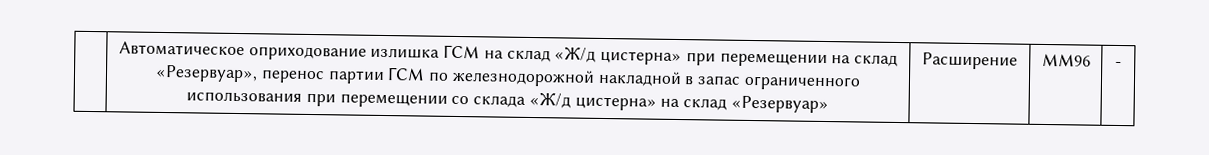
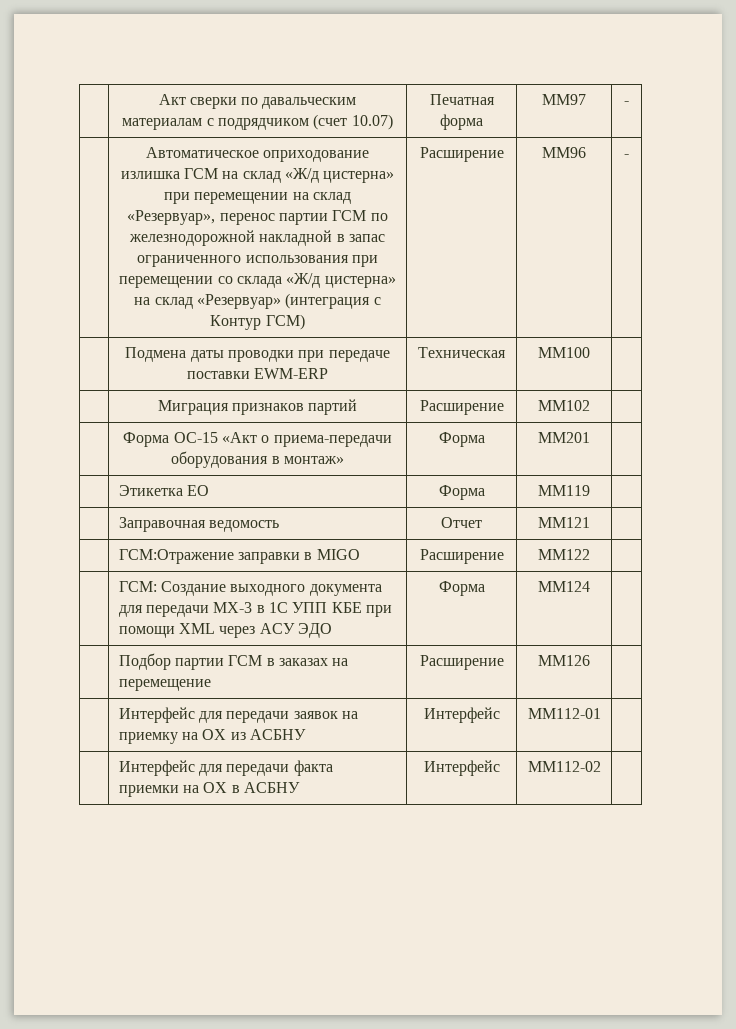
(119, 49) none -> [158,94,357,109] [122,114,393,130] [429,94,495,105] [440,114,483,130] [542,94,586,105] [624,101,629,105] | Акт сверки по давальческим материалам с подрядчиком (счет 10.07) | Печатная форма | MM97 | - //
(829, 104) none -> [285,293,381,309] [210,314,305,330] (интеграция с Контур ГСМ)
(1122, 64) none -> [125,347,390,362] [186,368,329,379] [418,347,506,358] [538,347,590,358] [157,399,358,415] [419,400,504,415] [538,400,590,411] [123,432,392,447] [171,451,344,468] [438,432,485,447] [538,432,590,443] [118,485,209,496] [438,485,485,500] [538,485,590,496] [118,517,279,532] [441,517,482,528] [538,517,590,528] [118,549,360,564] [419,549,504,564] [538,549,590,560] [118,581,382,596] [118,602,392,617] [118,623,332,638] [438,581,485,596] [538,581,590,592] [118,653,349,670] [118,679,211,691] [419,655,504,670] [538,655,590,666] [118,707,358,723] [118,729,306,744] [423,707,500,723] [527,708,601,719] [118,760,333,776] [118,782,300,797] [423,760,500,776] [527,761,601,772] // | Подмена даты проводки при передаче поставки EWM-ERP | Техническая | MM100 | // | Миграция признаков партий | Расширение | MM102 | // | Форма ОС-15 «Акт о приема-передачи оборудования в монтаж» | Форма | MM201 | // | Этикетка ЕО | Форма | MM119 | // | Заправочная ведомость | Отчет | MM121 | // | ГСМ:Отражение заправки в MIGO | Расширение | MM122 | // | ГСМ: Создание выходного документа для передачи MX-3 в 1С УПП КБЕ при помощи XML через АСУ ЭДО | Форма | MM124 | // | Подбор партии ГСМ в заказах на перемещение | Расширение | MM126 | // | Интерфейс для передачи заявок на приемку на ОХ из АСБНУ | Интерфейс | MM112-01 | // | Интерфейс для передачи факта приемки на ОХ в АСБНУ | Интерфейс | MM112-02 |

